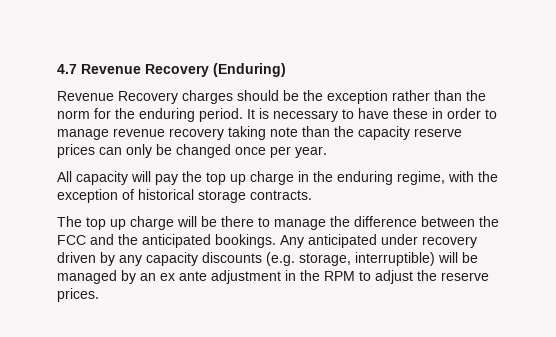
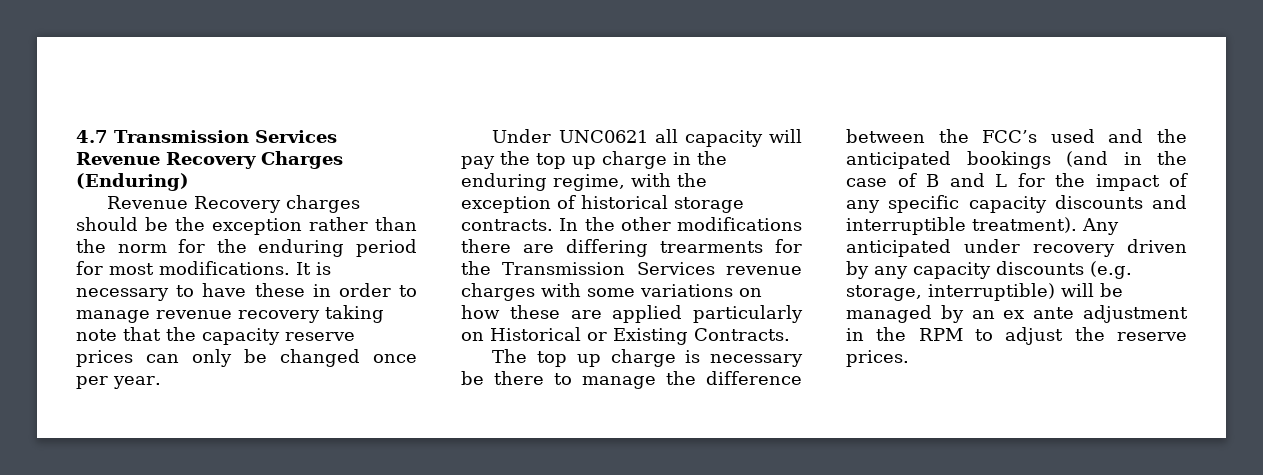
[81,64,209,77] Revenue Recovery -> [114,130,337,143] [76,151,343,169] Transmission Services Revenue Recovery Charges
[199,108,243,122] period. -> [356,239,417,257] [76,261,290,275] period for most modifications.
[302,126,330,137] than -> [123,327,161,341] that
[57,171,72,182] All -> [492,129,678,143] Under UNC0621 all
(312, 195) none -> [559,217,802,231] [461,239,802,257] [461,261,802,275] [461,283,762,301] [461,305,803,323] [461,327,790,345] In the other modifications there are differing trearments for the Transmission Services revenue charges with some variations on how these are applied particularly on Historical or Existing Contracts.
[177,216,197,227] will -> [685,350,803,367] is necessary
[57,235,86,245] FCC -> [982,129,1095,143] FCC’s used
[215,234,276,248] bookings. -> [966,151,1187,169] [846,173,1188,191] [846,195,1187,213] [846,217,1077,235] bookings (and in the case of B and L for the impact of any specific capacity discounts and interruptible treatment).

